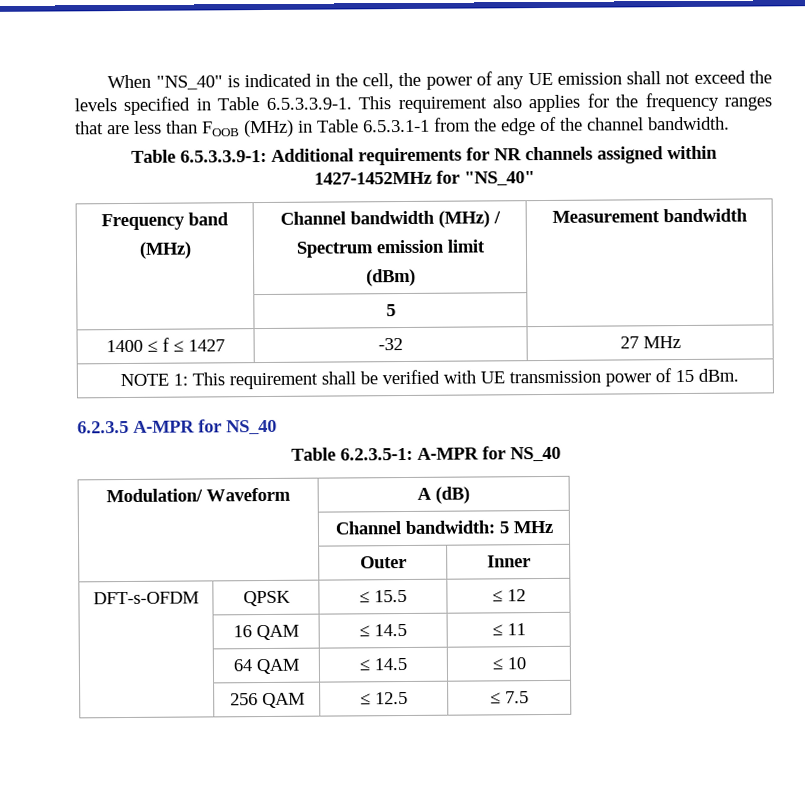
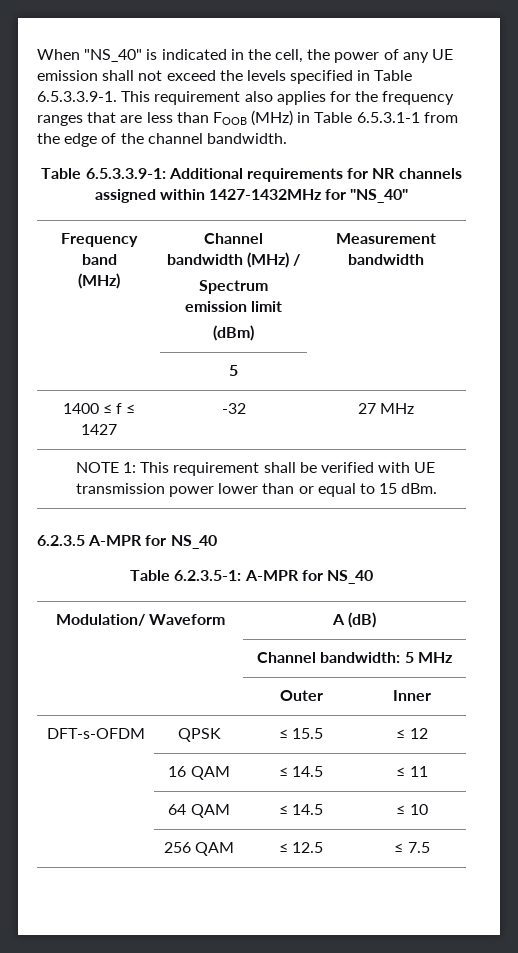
[313,171,432,185] 1427-1452MHz -> [209,189,321,200] 1427-1432MHz
[655,368,673,383] of -> [218,483,375,497] lower than or equal to

